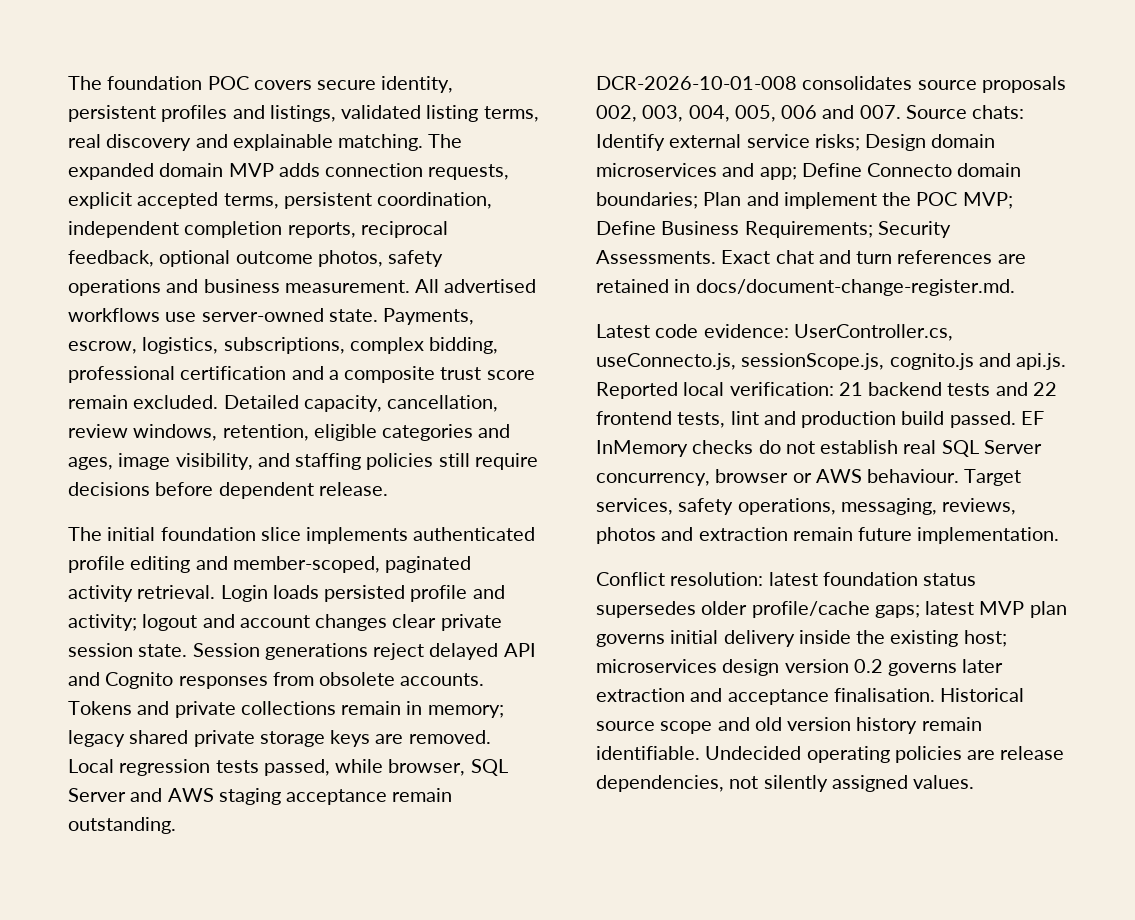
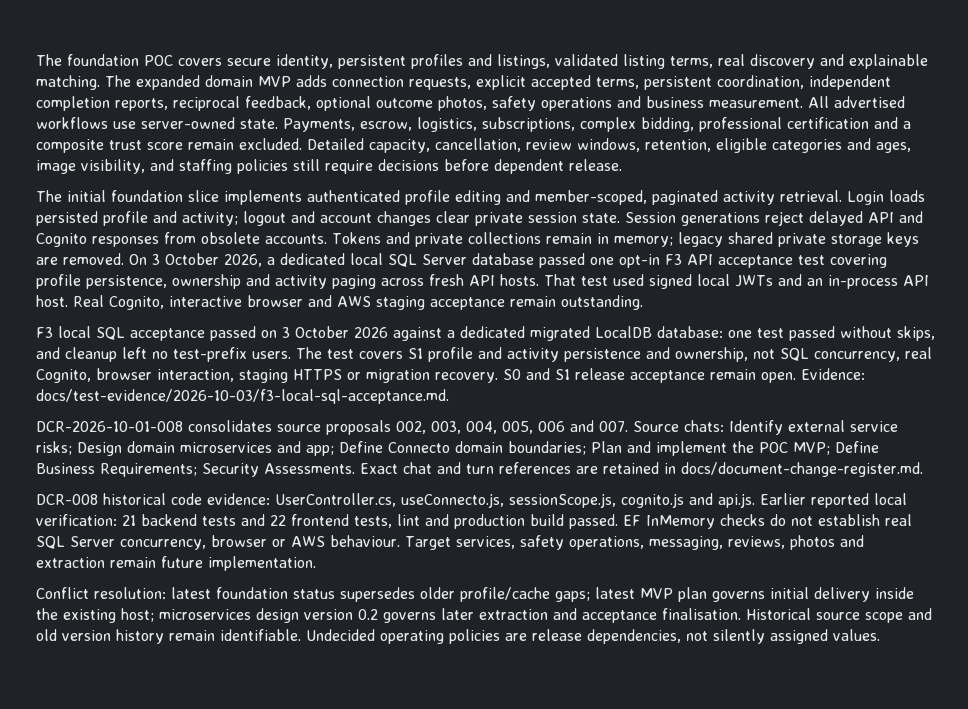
[68,759,508,776] [68,788,126,802] Local regression tests passed, while browser, SQL Server -> [129,253,887,268] [36,274,929,289] [36,295,303,310] On 3 October 2026, a dedicated local SQL Server database passed one opt-in F3 API acceptance test covering profile persistence, ownership and activity paging across fresh API hosts. That test used signed local JWTs and an in-process API host. Real Cognito, interactive browser
(176, 825) none -> [36,326,935,341] [36,347,932,362] [36,368,865,383] [36,389,449,404] // F3 local SQL acceptance passed on 3 October 2026 against a dedicated migrated LocalDB database: one test passed without skips, and cleanup left no test-prefix users. The test covers S1 profile and activity persistence and ownership, not SQL concurrency, real Cognito, browser interaction, staging HTTPS or migration recovery. S0 and S1 release acceptance remain open. Evidence: docs/test-evidence/2026-10-03/f3-local-sql-acceptance.md.
[596,324,650,338] Latest -> [36,493,166,505] DCR-008 historical
[596,382,678,399] Reported -> [760,493,869,508] Earlier reported

